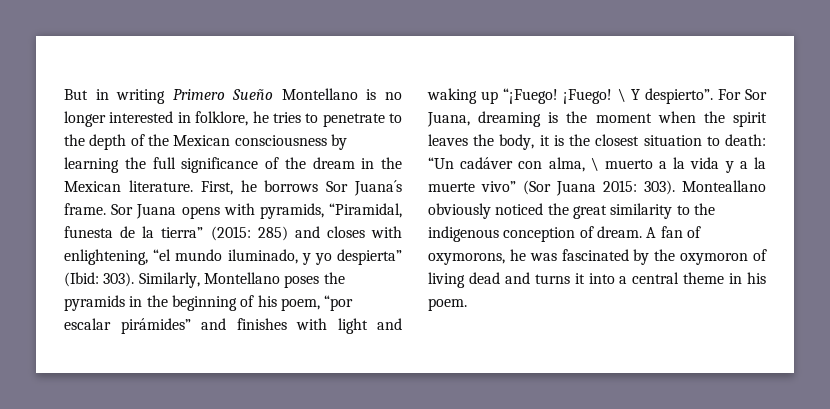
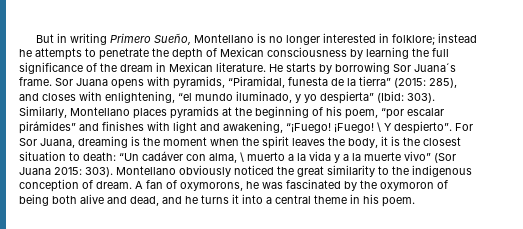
[232,89,274,100] Sueño -> [153,33,191,45] Sueño,
[195,111,301,126] folklore, he tries -> [391,33,477,45] [19,48,82,60] folklore; instead he attempts
[389,113,402,123] to -> (149, 54) none
[147,134,169,146] the -> (217, 52) none
[381,157,402,169] the -> (166, 67) none
[200,180,319,195] First, he borrows -> [269,62,390,74] He starts by borrowing
[257,226,288,241] 285) -> [429,78,457,88] 285),
[284,272,345,288] [64,295,143,311] poses the pyramids in -> [133,106,232,119] places pyramids at
[427,88,499,104] waking up -> [223,121,283,133] awakening,
[682,180,766,192] Monteallano -> [116,166,176,175] Montellano
[428,272,530,288] living dead and -> [19,194,198,206] being both alive and dead, and he

